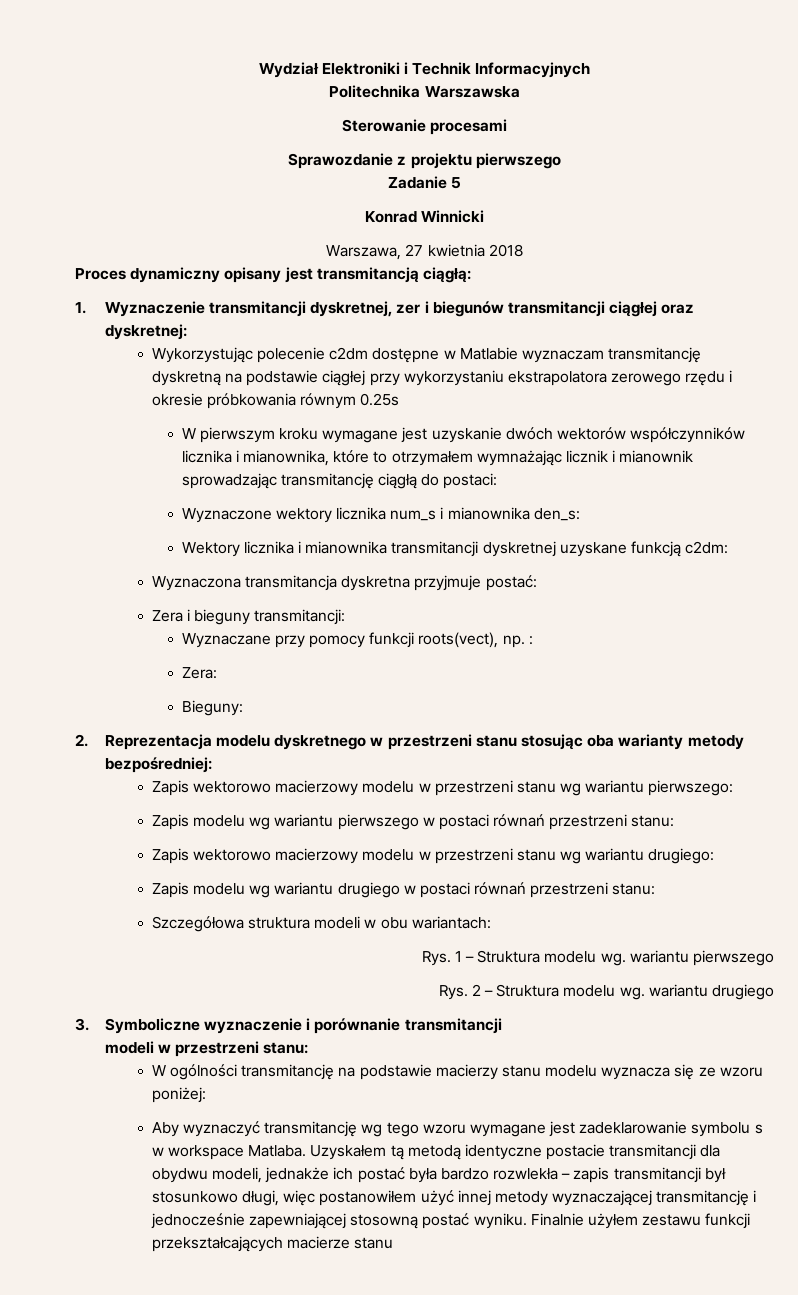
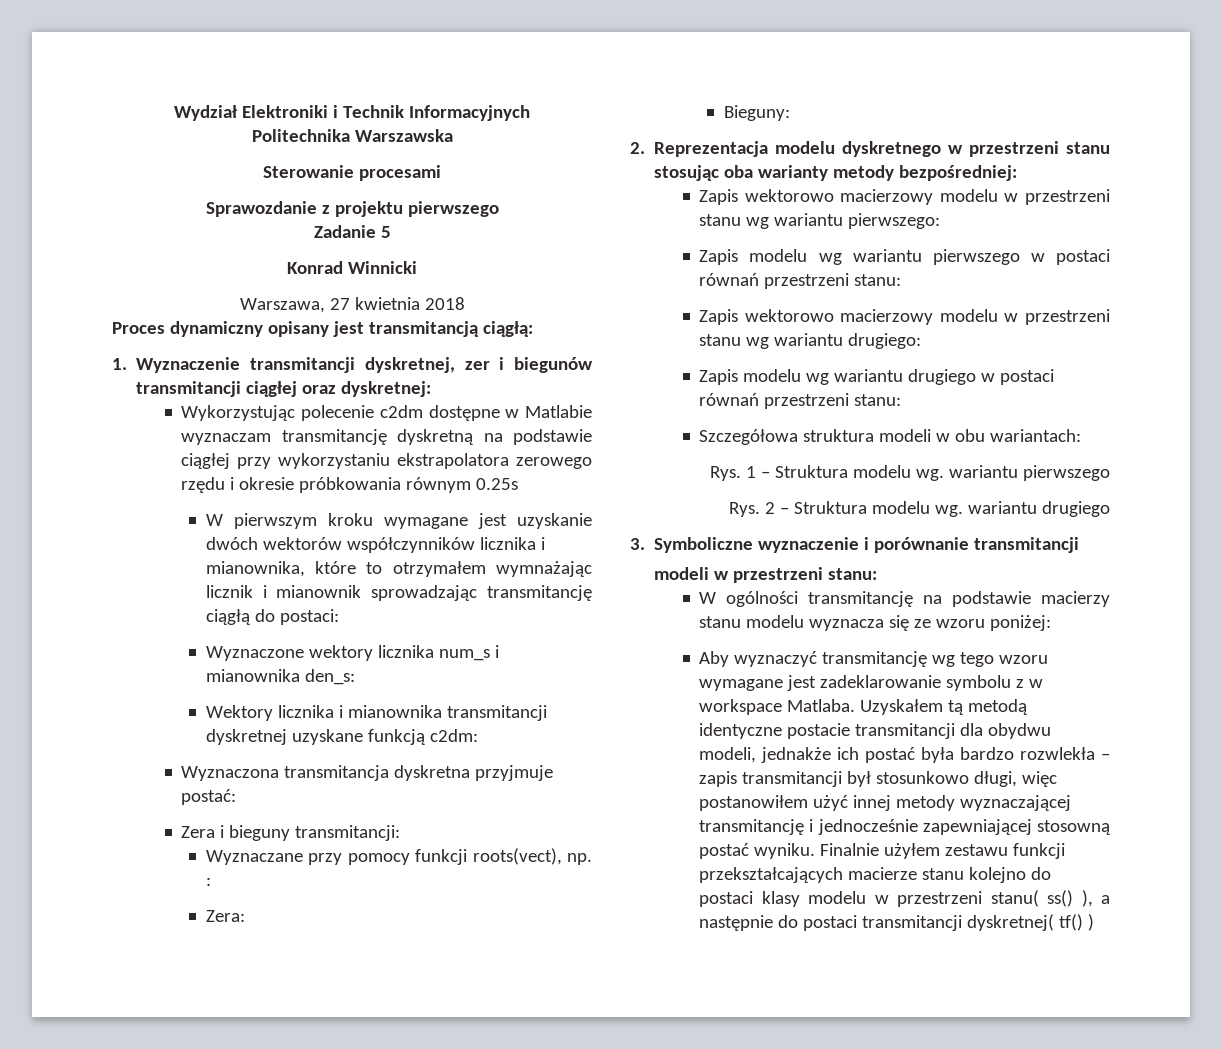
[754,1124,763,1134] s -> [1016,679,1025,688] z
(394, 1243) none -> [969,867,1052,883] [699,890,1110,907] [699,914,1095,931] kolejno do postaci klasy modelu w przestrzeni stanu( ss() ), a następnie do postaci transmitancji dyskretnej( tf() )

